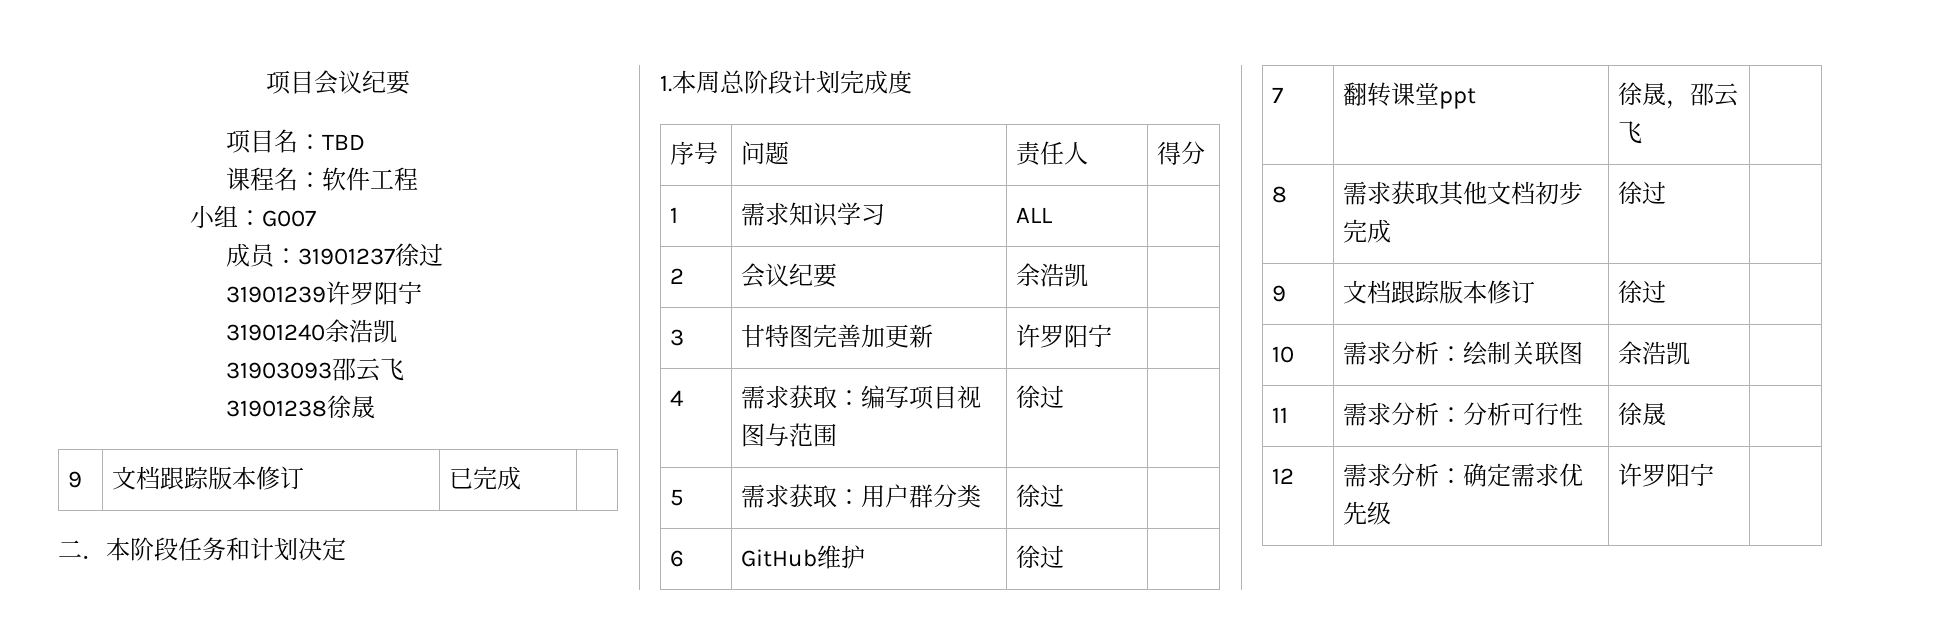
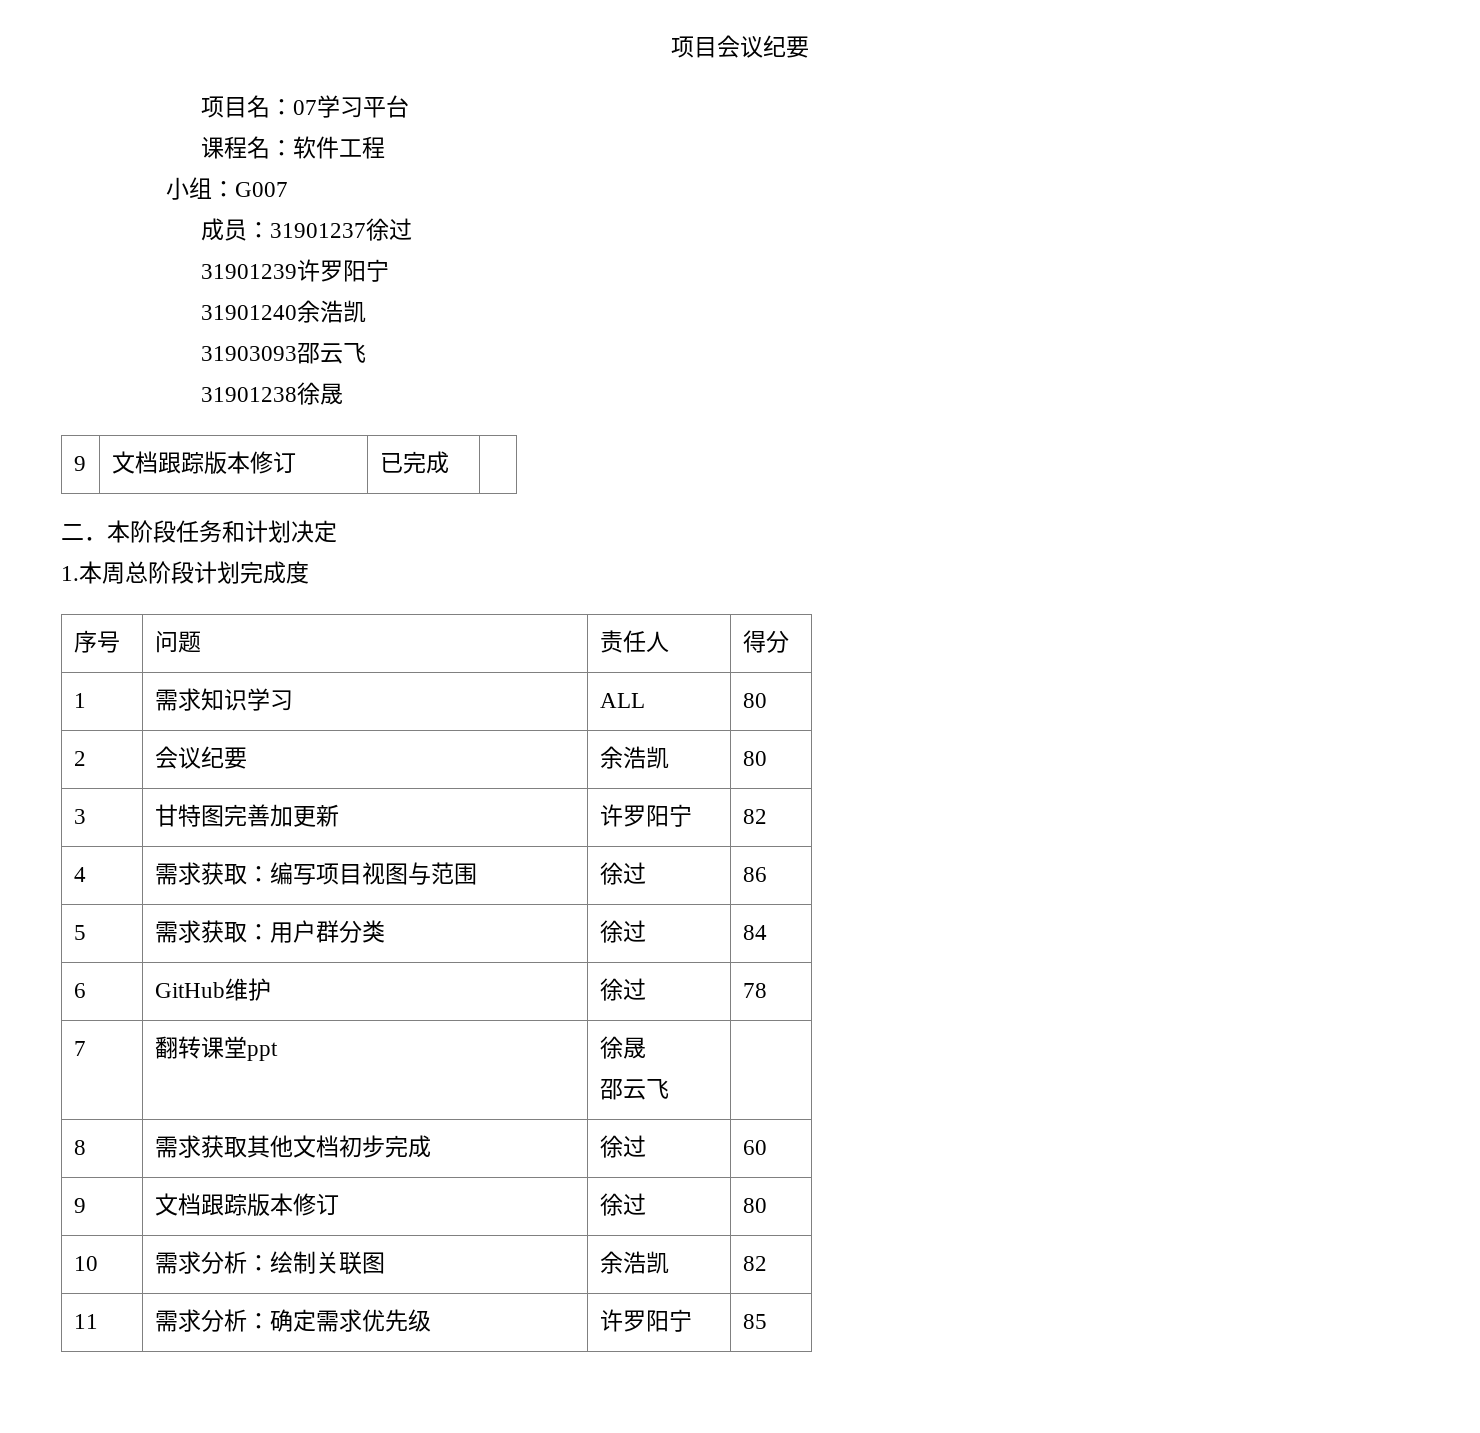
[322,134,365,150] TBD -> [292,95,409,118] 07学习平台
(1053, 215) none -> [742,693,767,708] 80
(1089, 275) none -> [742,751,767,766] 80
(1113, 335) none -> [742,809,767,824] 82
(1065, 397) none -> [742,867,767,882] 86
(1065, 496) none -> [742,925,767,940] 84
(1065, 557) none -> [742,983,767,998] 78
[1666,100,1691,109] ， -> (646, 1048) //
(1667, 193) none -> [742,1140,767,1155] 60
(1667, 292) none -> [742,1198,767,1213] 80
(1691, 353) none -> [742,1256,767,1271] 82
[1343,402,1584,426] [1618,402,1667,426] [1272,468,1295,484] | 需求分析：分析可行性 | 徐晟 | // 12 -> (98, 1321) none
(1715, 474) none -> [742,1314,767,1329] 85

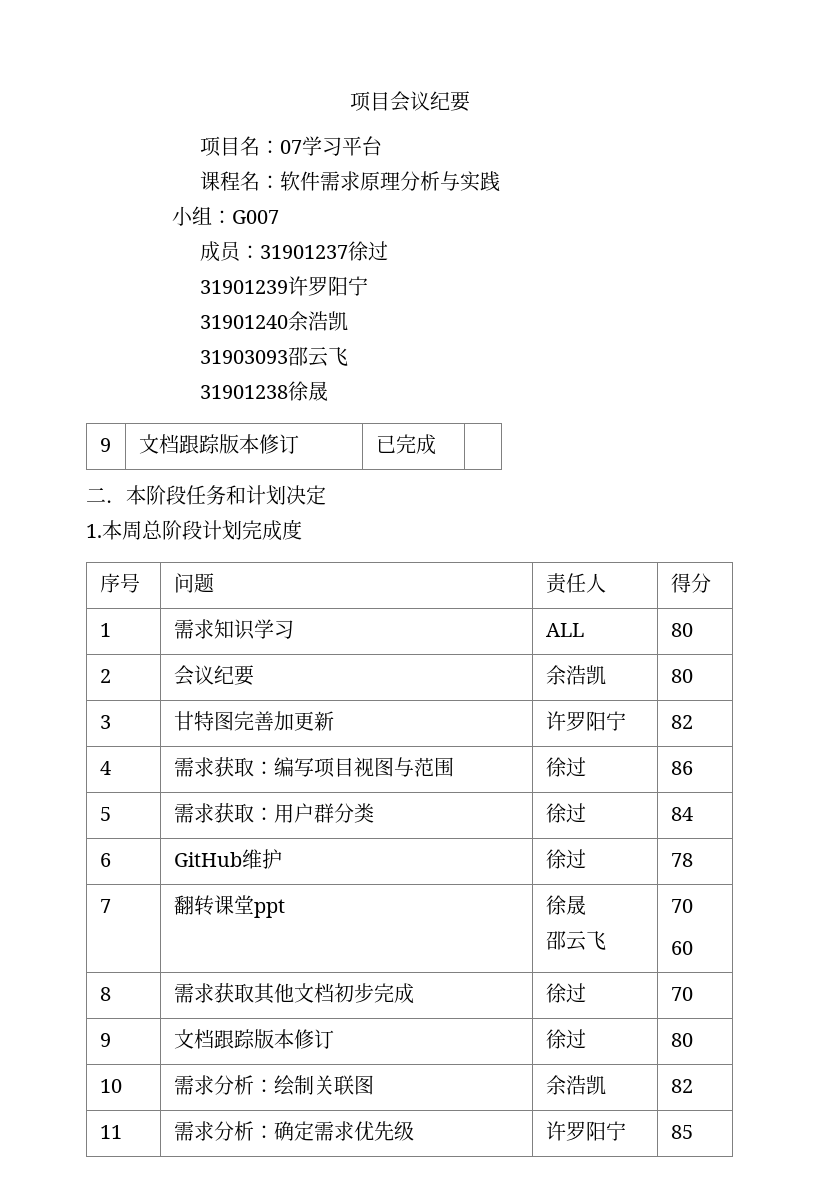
[338,136,385,159] 工程 -> [320,171,501,192] 需求原理分析与实践
(669, 1089) none -> [670,899,693,913] [670,941,693,955] 70 // 60
[742,1140,767,1155] 60 -> [670,987,693,1001] 70

